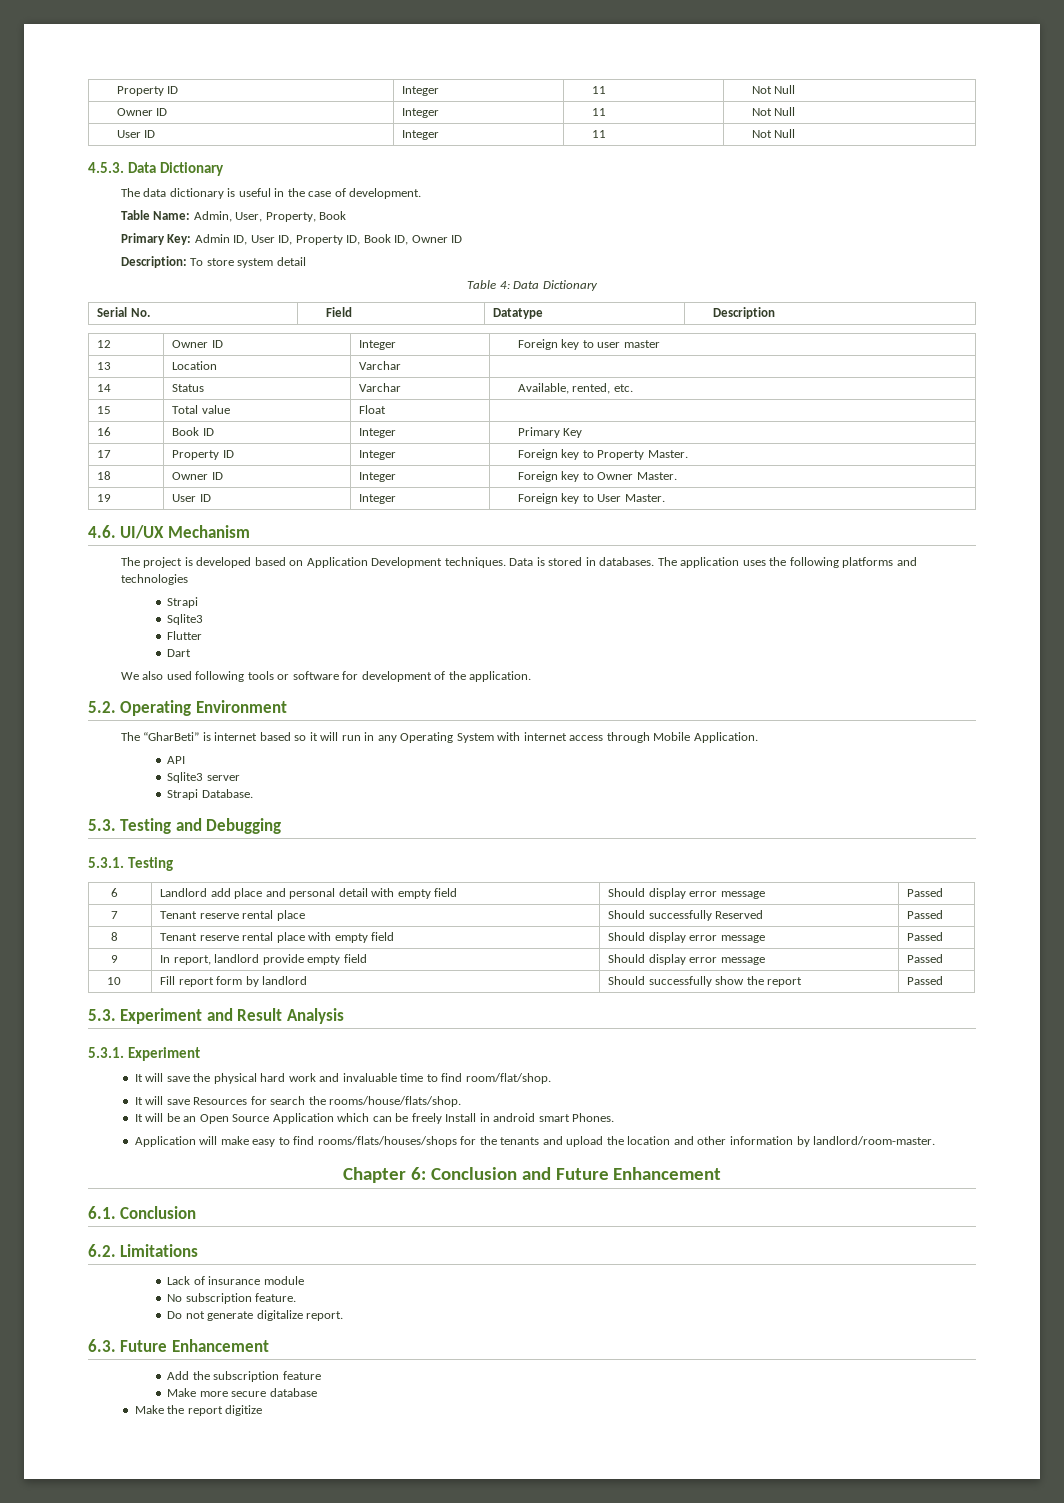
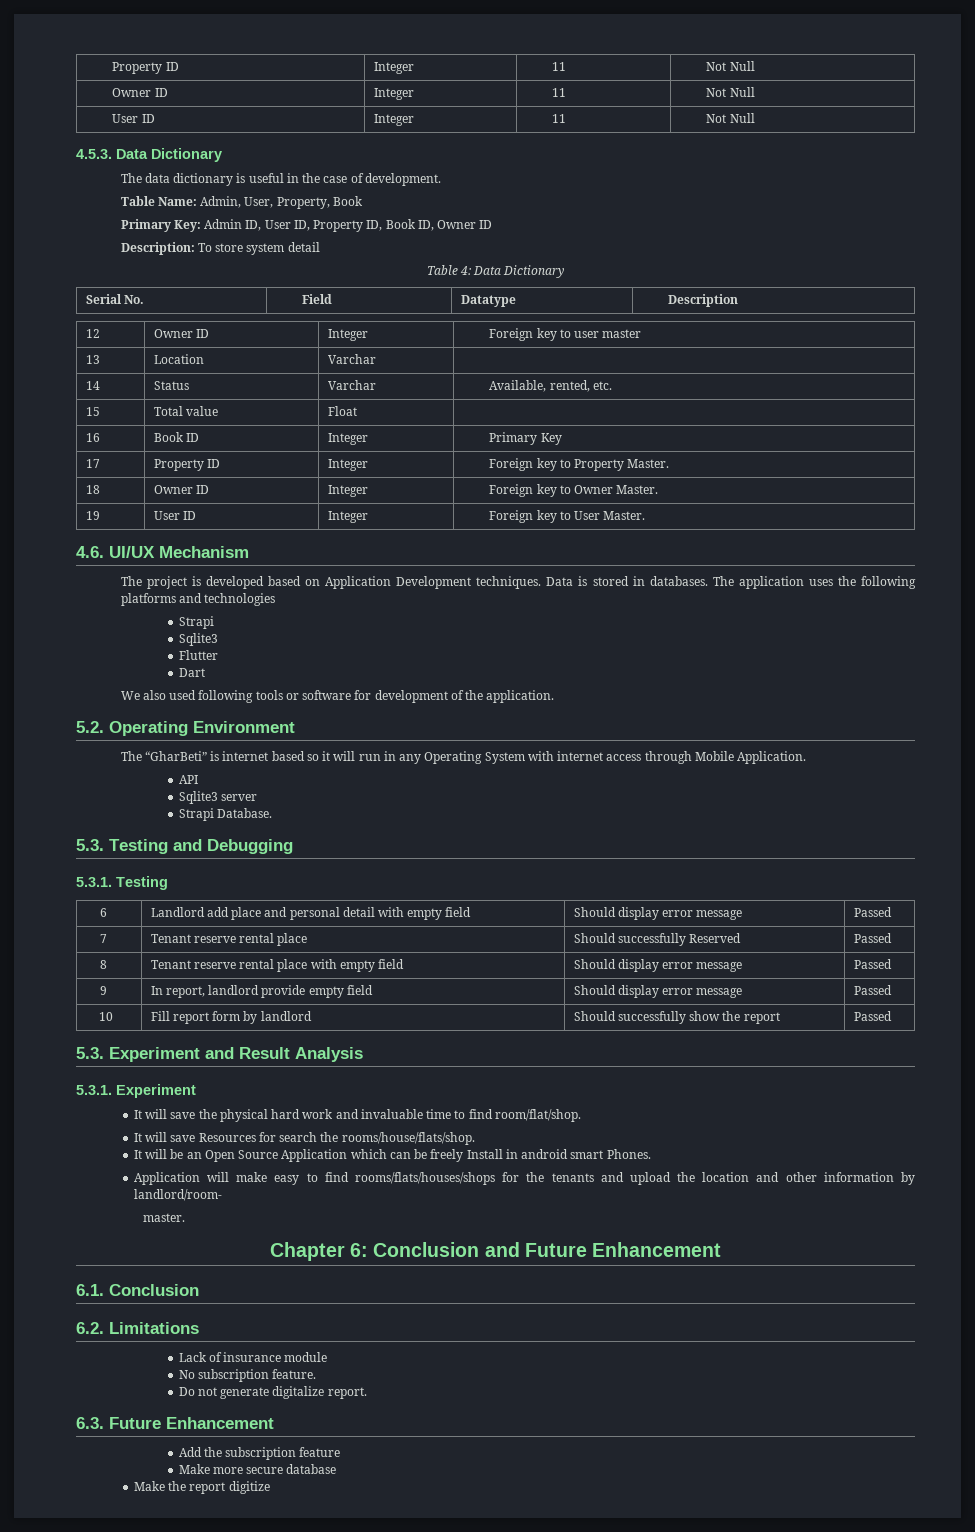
[813,1136,936,1145] landlord/room-master. -> [133,1189,222,1201] [143,1213,186,1222] landlord/room- // master.

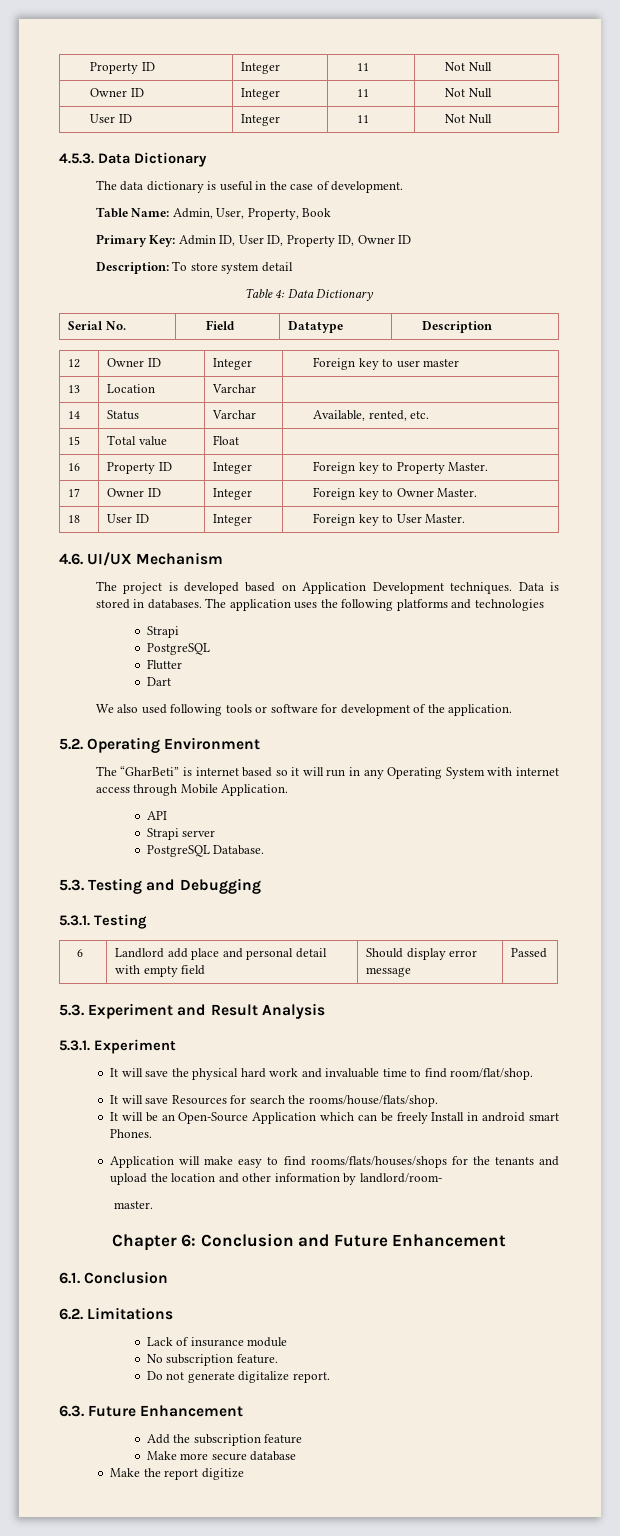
[385,219,434,231] Book ID, -> (355, 240) none
[153,432,199,442] [327,433,368,445] [489,432,562,445] [85,459,100,468] | Book ID | Integer | Primary Key // 17 -> (81, 467) none
[85,485,100,494] 18 -> [68,488,81,497] 17
[85,511,100,520] 19 -> [68,515,81,523] 18
[178,633,218,646] Sqlite3 -> [146,643,210,655] PostgreSQL
[178,791,218,804] Sqlite3 -> [146,828,179,840] Strapi
[178,808,214,821] Strapi -> [146,845,210,857] PostgreSQL
[99,934,107,943] [150,933,308,946] [573,933,742,946] [853,933,892,943] [99,960,107,969] [150,959,405,972] [573,959,743,972] [853,959,892,969] [99,986,107,995] [150,985,373,998] [573,985,743,998] [853,985,892,995] [98,1012,113,1021] [150,1011,312,1024] [573,1011,780,1024] [853,1011,892,1021] // 7 | Tenant reserve rental place | Should successfully Reserved | Passed // 8 | Tenant reserve rental place with empty field | Should display error message | Passed // 9 | In report, landlord provide empty field | Should display error message | Passed // 10 | Fill report form by landlord | Should successfully show the report | Passed -> (548, 953) none
[204,1150,279,1162] Open Source -> [178,1112,249,1124] Open-Source

